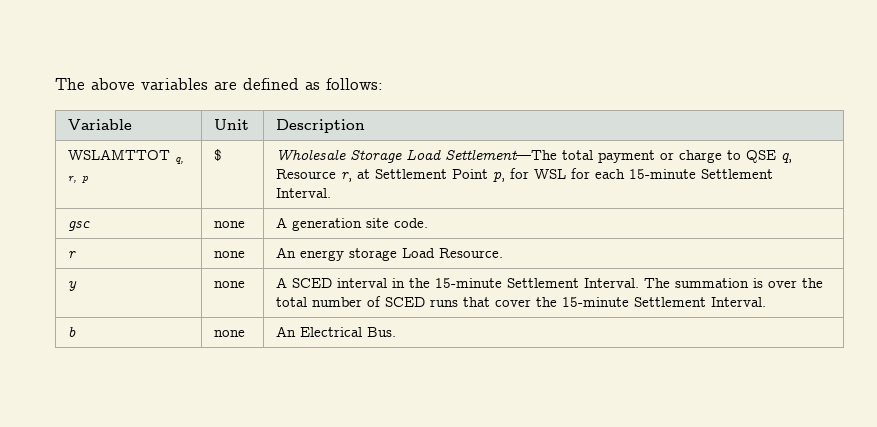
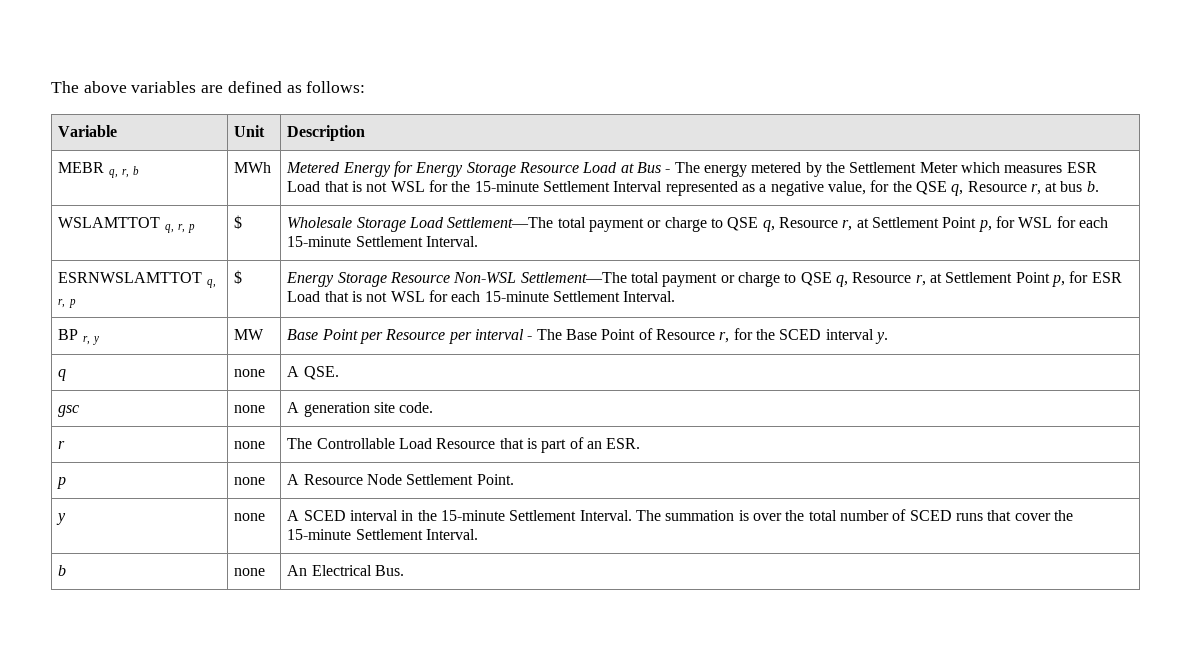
(366, 126) none -> [58,162,140,178] [234,162,272,173] [286,161,1097,177] [287,180,1099,196] // MEBR q, r, b | MWh | Metered Energy for Energy Storage Resource Load at Bus - The energy metered by the Settlement Meter which measures ESR Load that is not WSL for the 15-minute Settlement Interval represented as a negative value, for the QSE q, Resource r, at bus b.
(332, 193) none -> [58,272,216,288] [58,299,76,308] [234,270,243,284] [286,271,1122,287] [287,290,676,302] [58,329,100,345] [234,329,265,340] [287,328,888,344] [58,369,67,381] [234,369,266,377] [287,366,339,380] // ESRNWSLAMTTOT q, r, p | $ | Energy Storage Resource Non-WSL Settlement—The total payment or charge to QSE q, Resource r, at Settlement Point p, for ESR Load that is not WSL for each 15-minute Settlement Interval. // BP r, y | MW | Base Point per Resource per interval - The Base Point of Resource r, for the SCED interval y. // q | none | A QSE.
[276,247,504,261] An energy storage Load Resource. -> [287,437,641,453] [57,477,67,489] [234,477,266,485] [287,474,514,485] The Controllable Load Resource that is part of an ESR. // p | none | A Resource Node Settlement Point.

